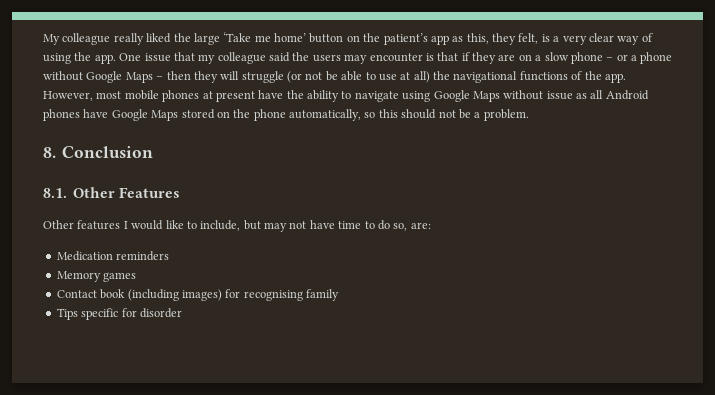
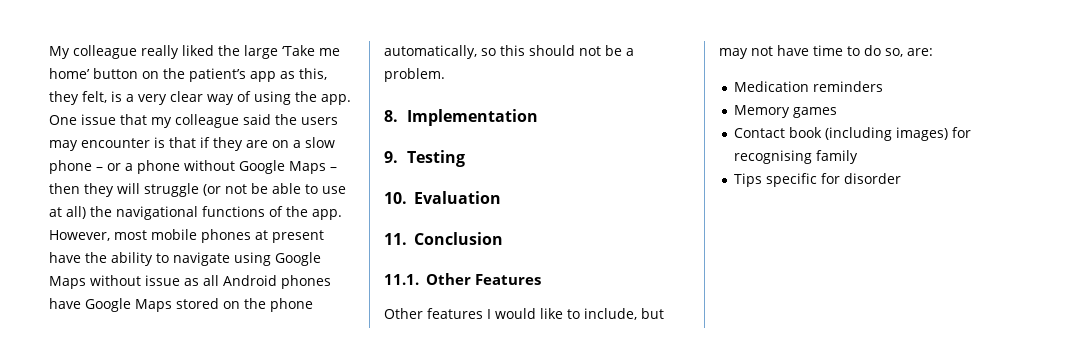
(56, 152) none -> [406,109,538,126] [384,150,465,167] [384,191,501,204] [384,233,407,245] Implementation // 9. Testing // 10. Evaluation // 11.
[43,188,67,198] 8.1. -> [384,274,419,285] 11.1.

